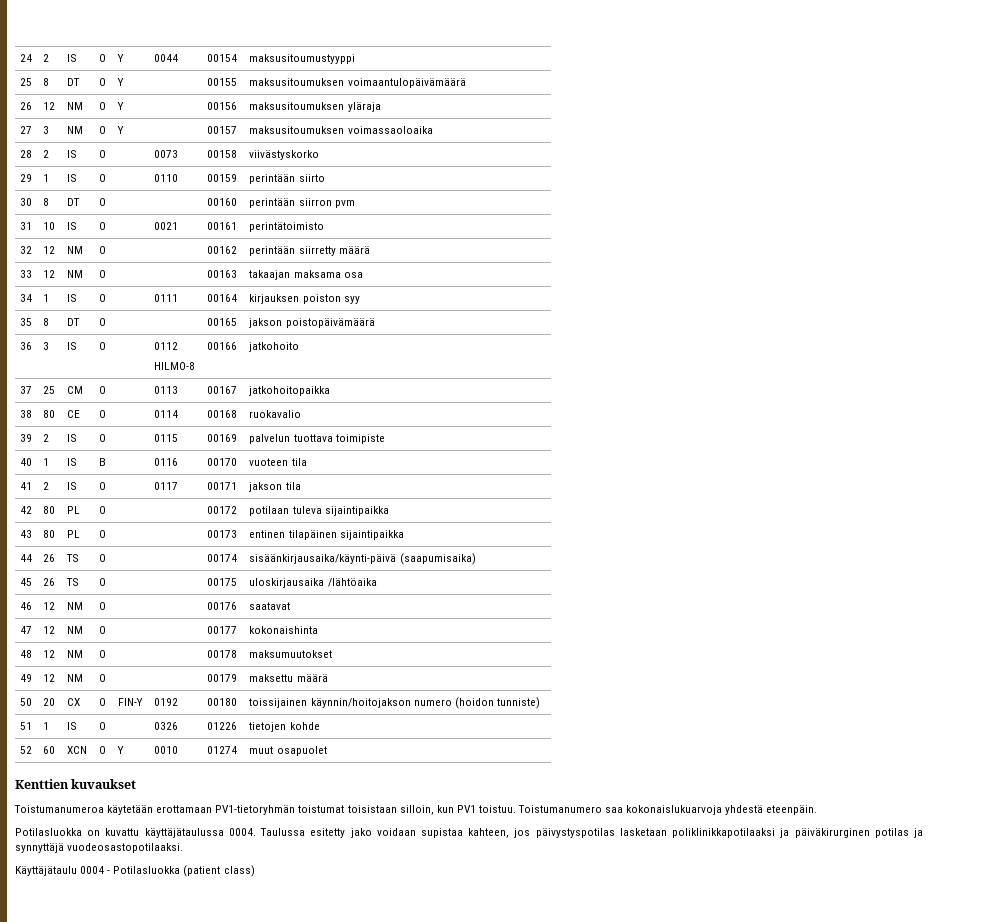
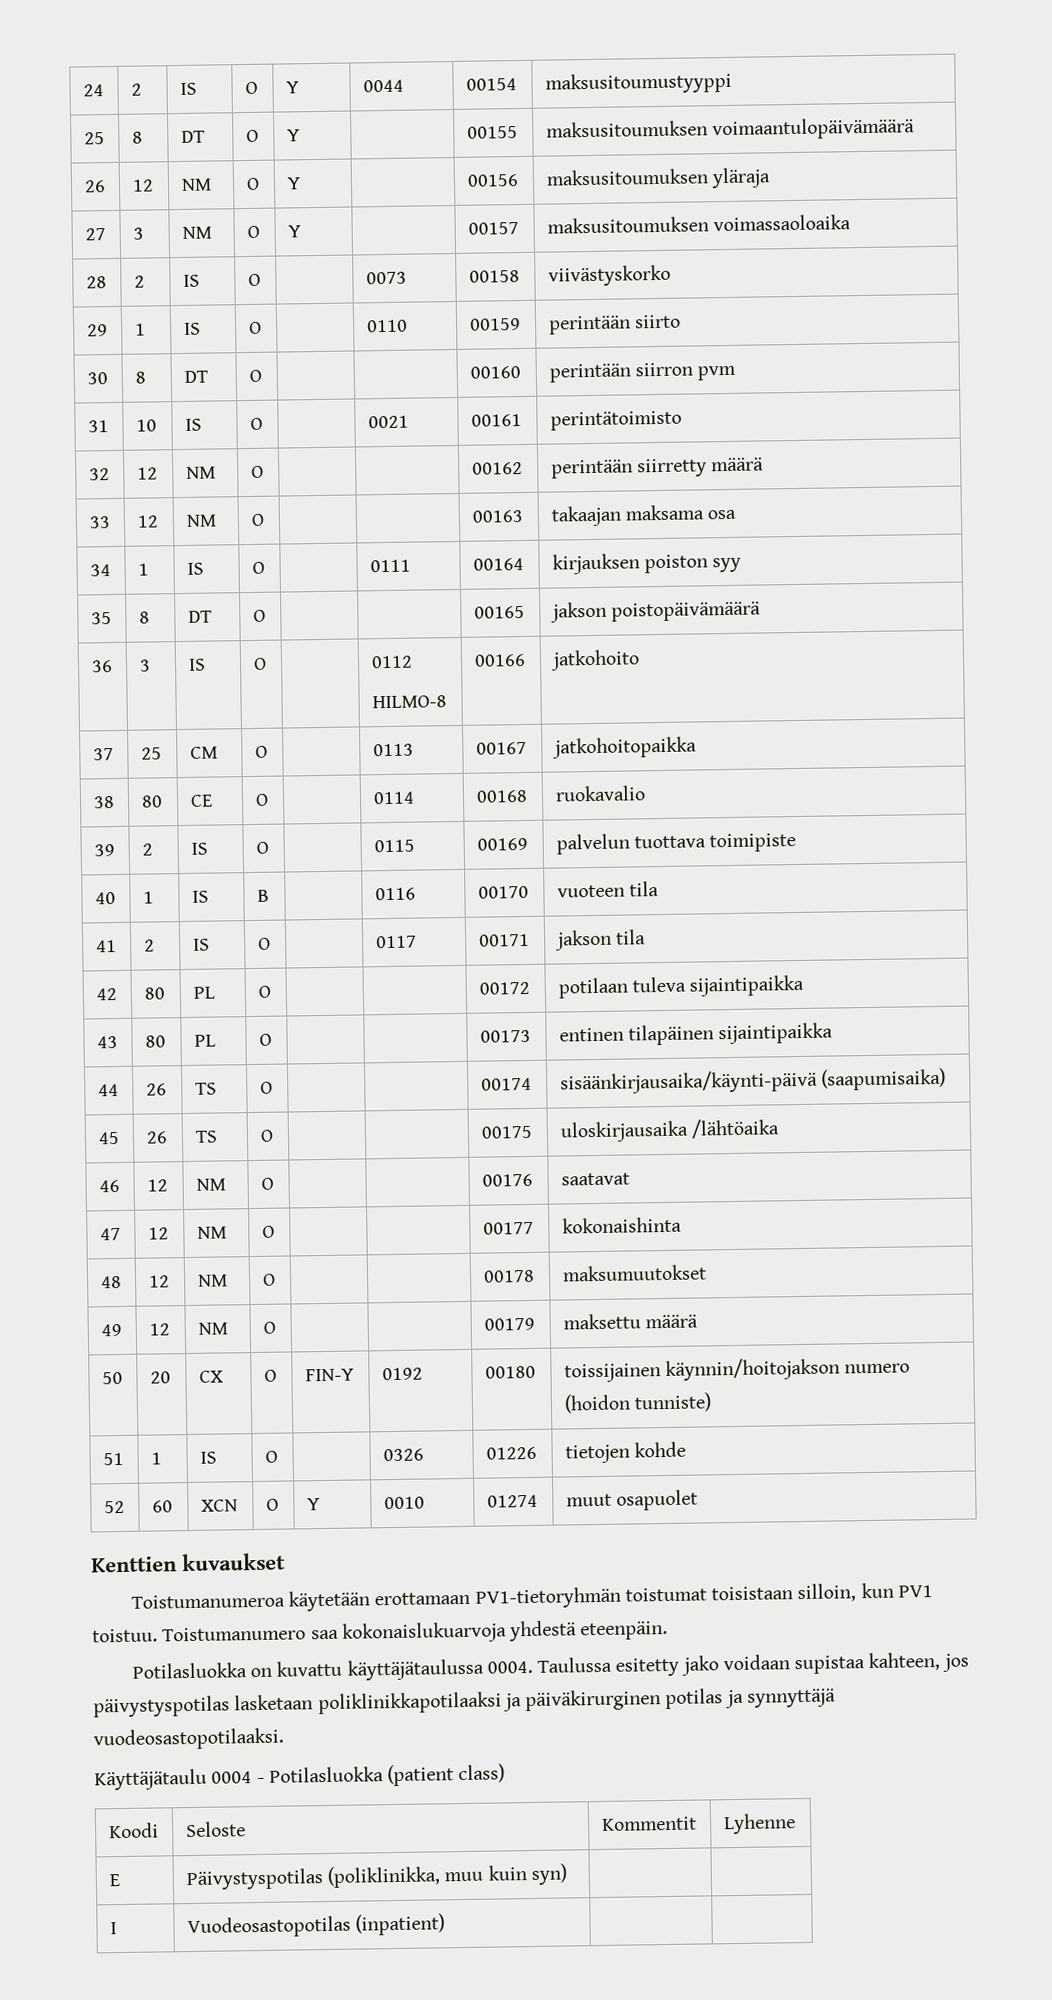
(255, 871) none -> [108,1822,159,1839] [185,1821,246,1838] [600,1816,697,1831] [722,1813,796,1835] [108,1874,120,1887] [185,1863,568,1891] [109,1922,117,1935] [186,1913,446,1939] // Koodi | Seloste | Kommentit | Lyhenne // E | Päivystyspotilas (poliklinikka, muu kuin syn) | | // I | Vuodeosastopotilas (inpatient) | |

